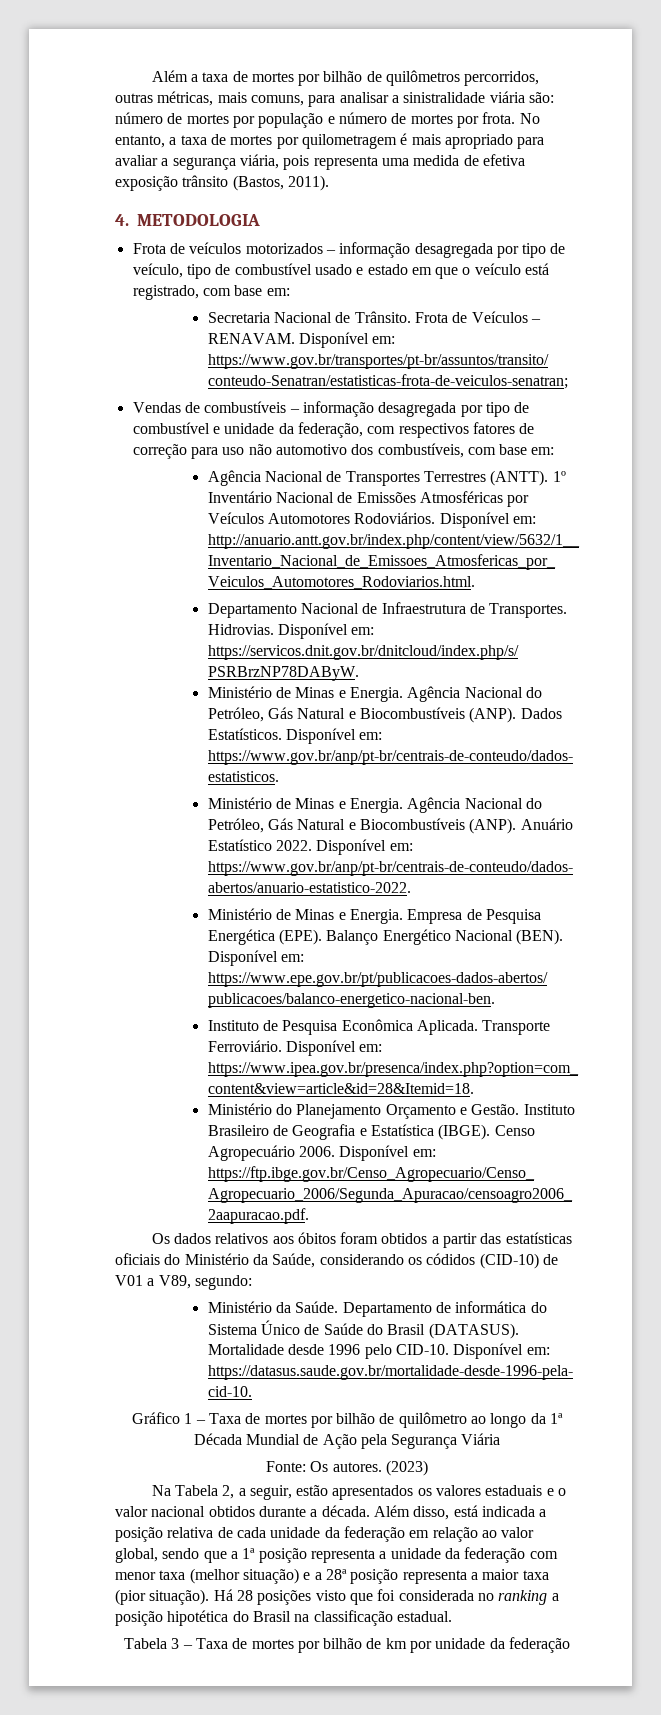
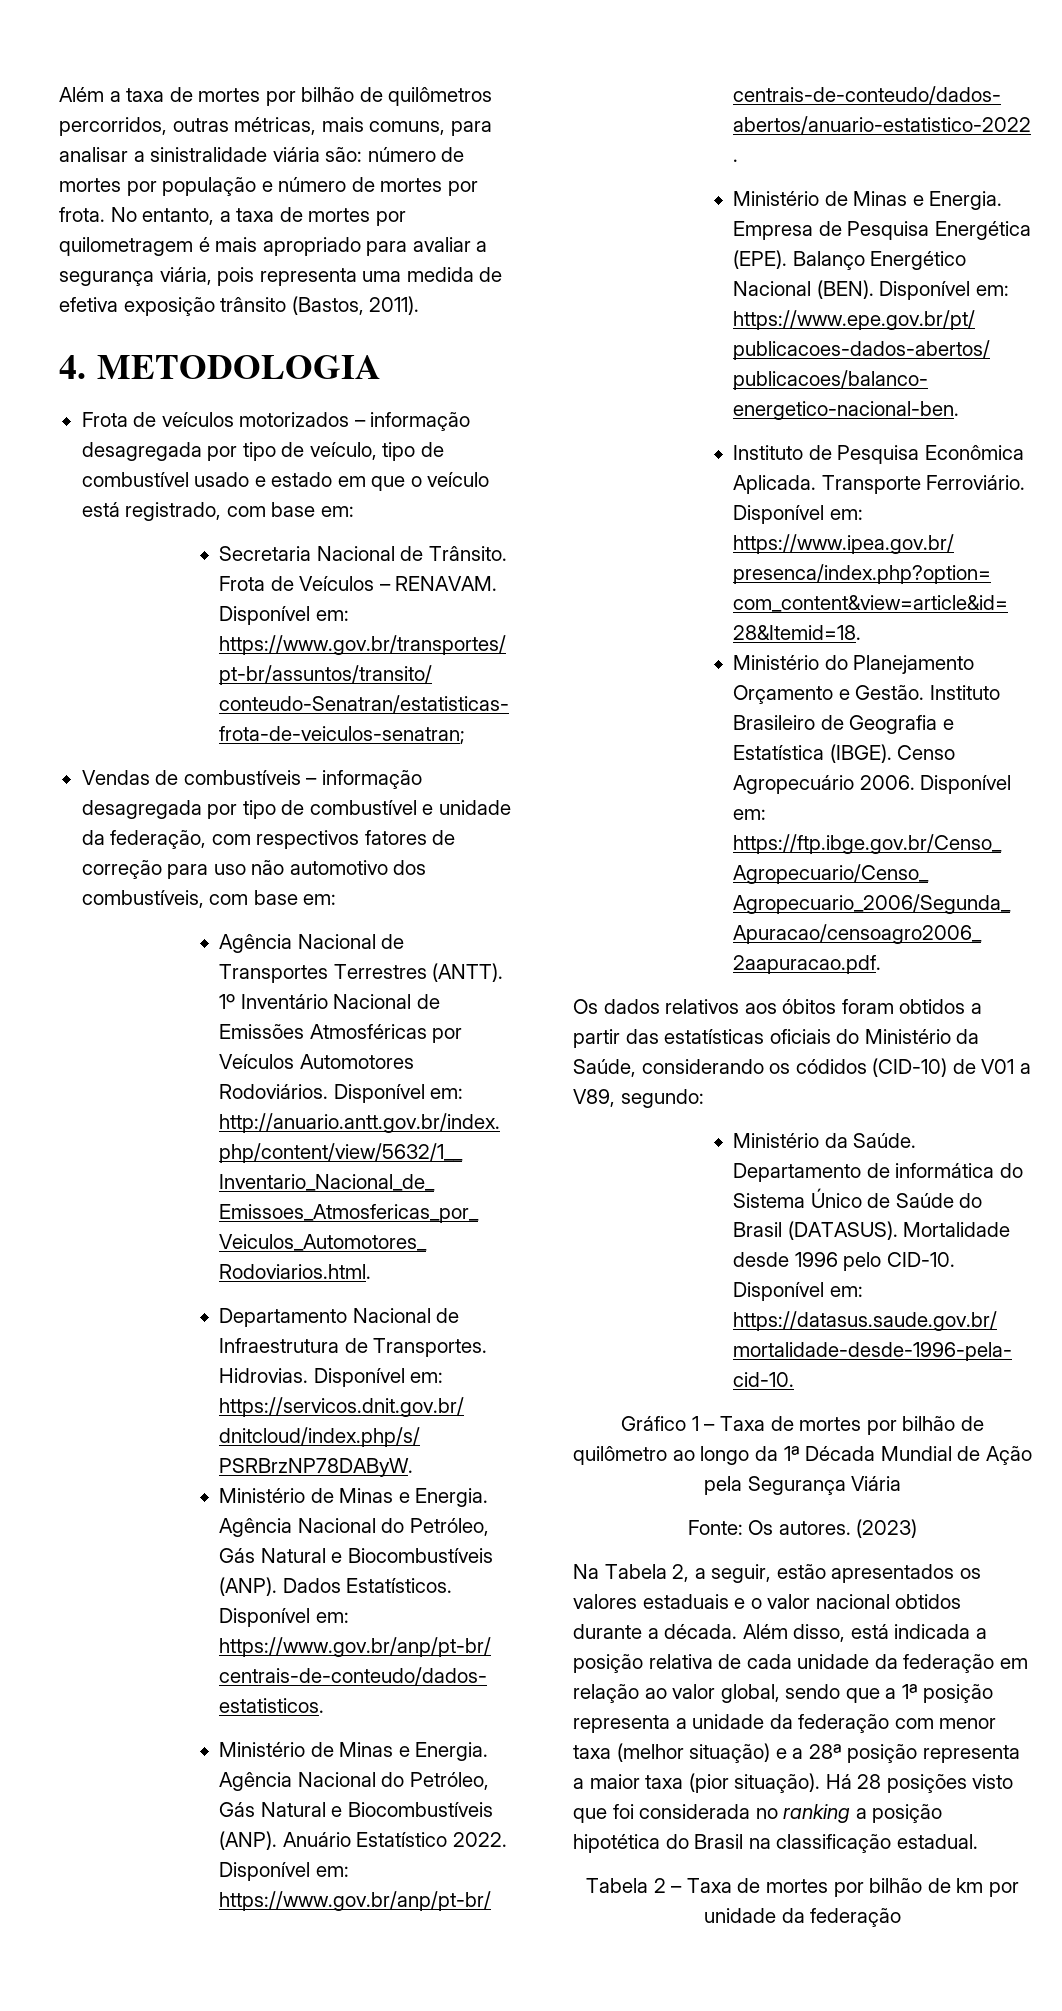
[171,1638,180,1649] 3 -> [653,1878,666,1893] 2

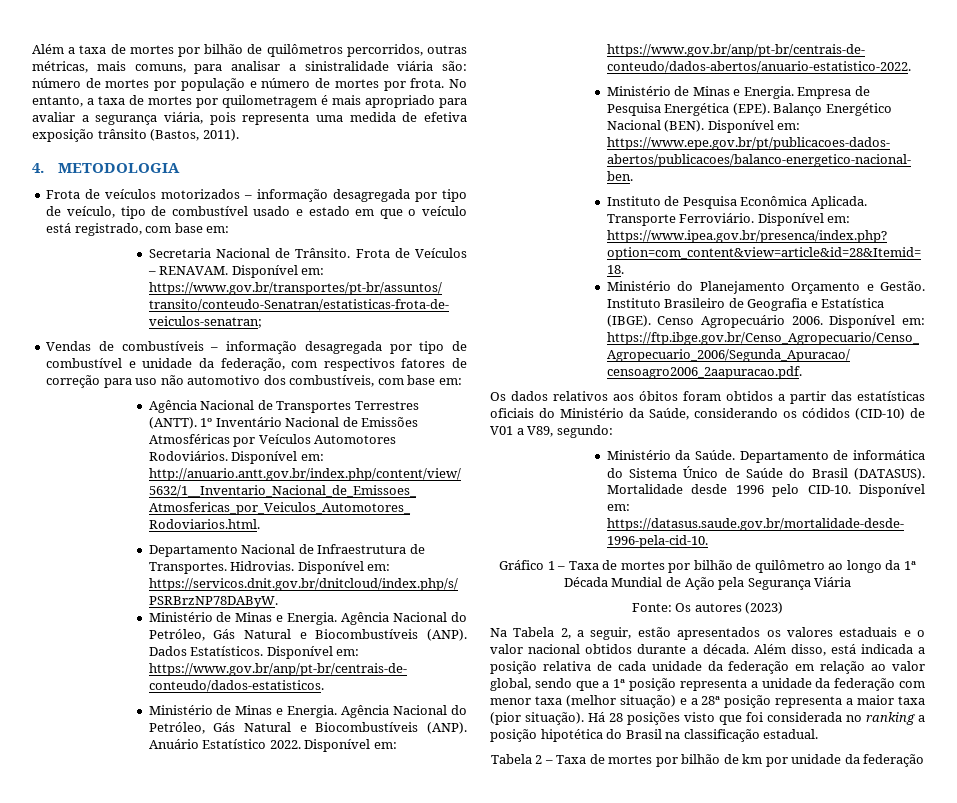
[778,1521,851,1535] autores. -> [694,603,742,612] autores

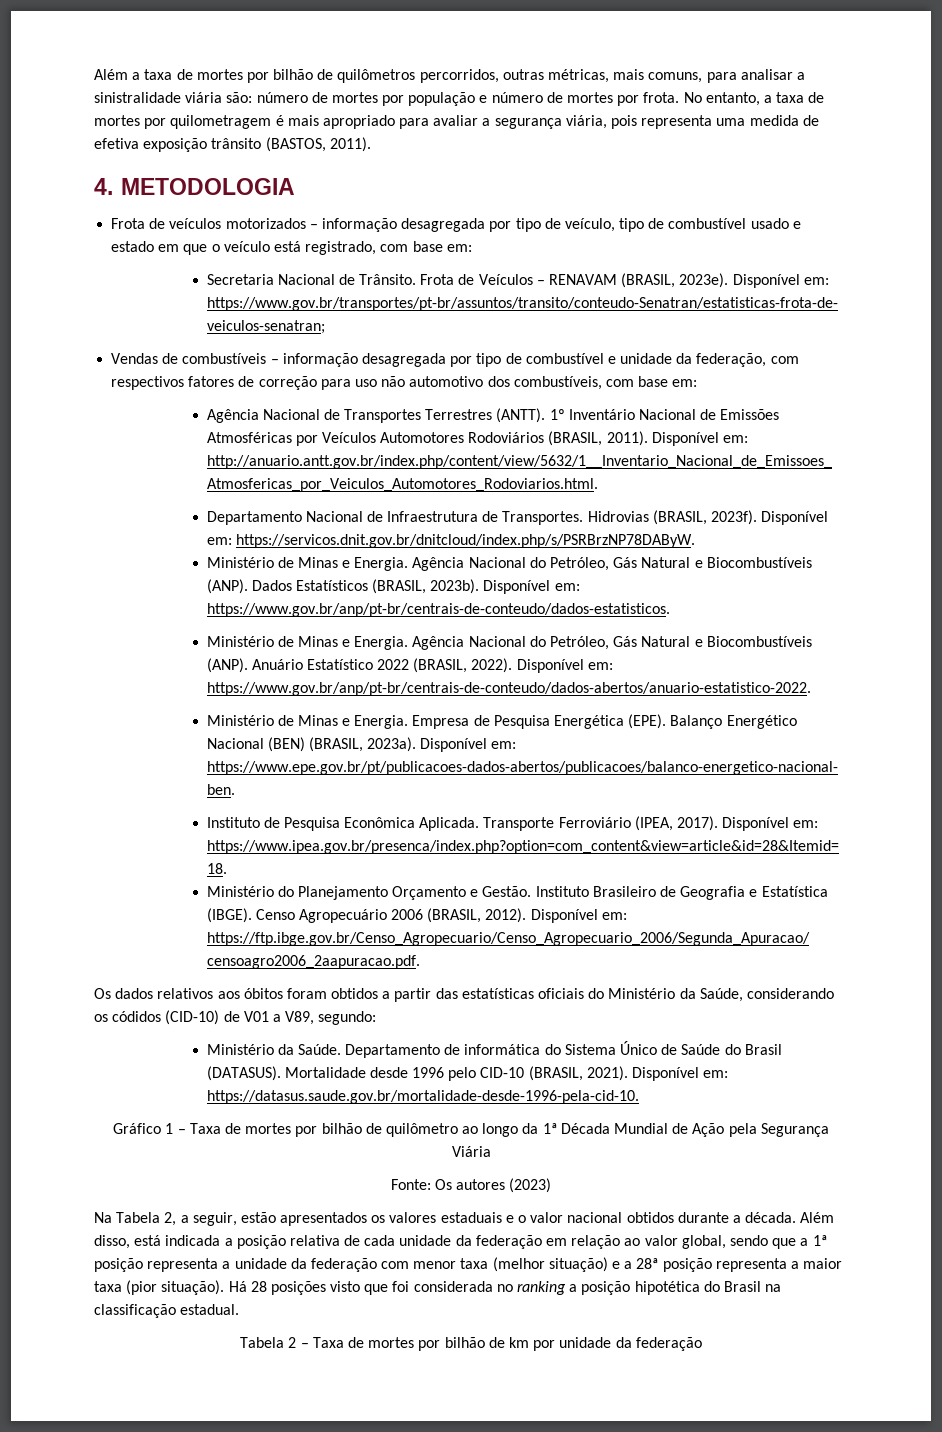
[150,129,200,141] (Bastos, -> [265,137,326,152] (BASTOS,
[159,266,229,275] RENAVAM. -> [549,273,729,288] RENAVAM (BRASIL, 2023e).
[148,451,228,461] Rodoviários. -> [468,431,648,446] Rodoviários (BRASIL, 2011).
[230,561,295,571] Hidrovias. -> [587,510,758,525] Hidrovias (BRASIL, 2023f).
[190,646,264,656] Estatísticos. -> [295,579,480,594] Estatísticos (BRASIL, 2023b).
[269,740,301,749] 2022. -> [377,658,513,673] 2022 (BRASIL, 2022).
[664,120,705,132] (BEN). -> [267,737,417,752] (BEN) (BRASIL, 2023a).
[679,213,755,223] Ferroviário. -> [558,816,719,831] Ferroviário (IPEA, 2017).
[791,316,823,325] 2006. -> [391,908,527,923] 2006 (BRASIL, 2012).
[807,485,851,494] CID-10. -> [480,1066,628,1081] CID-10 (BRASIL, 2021).

